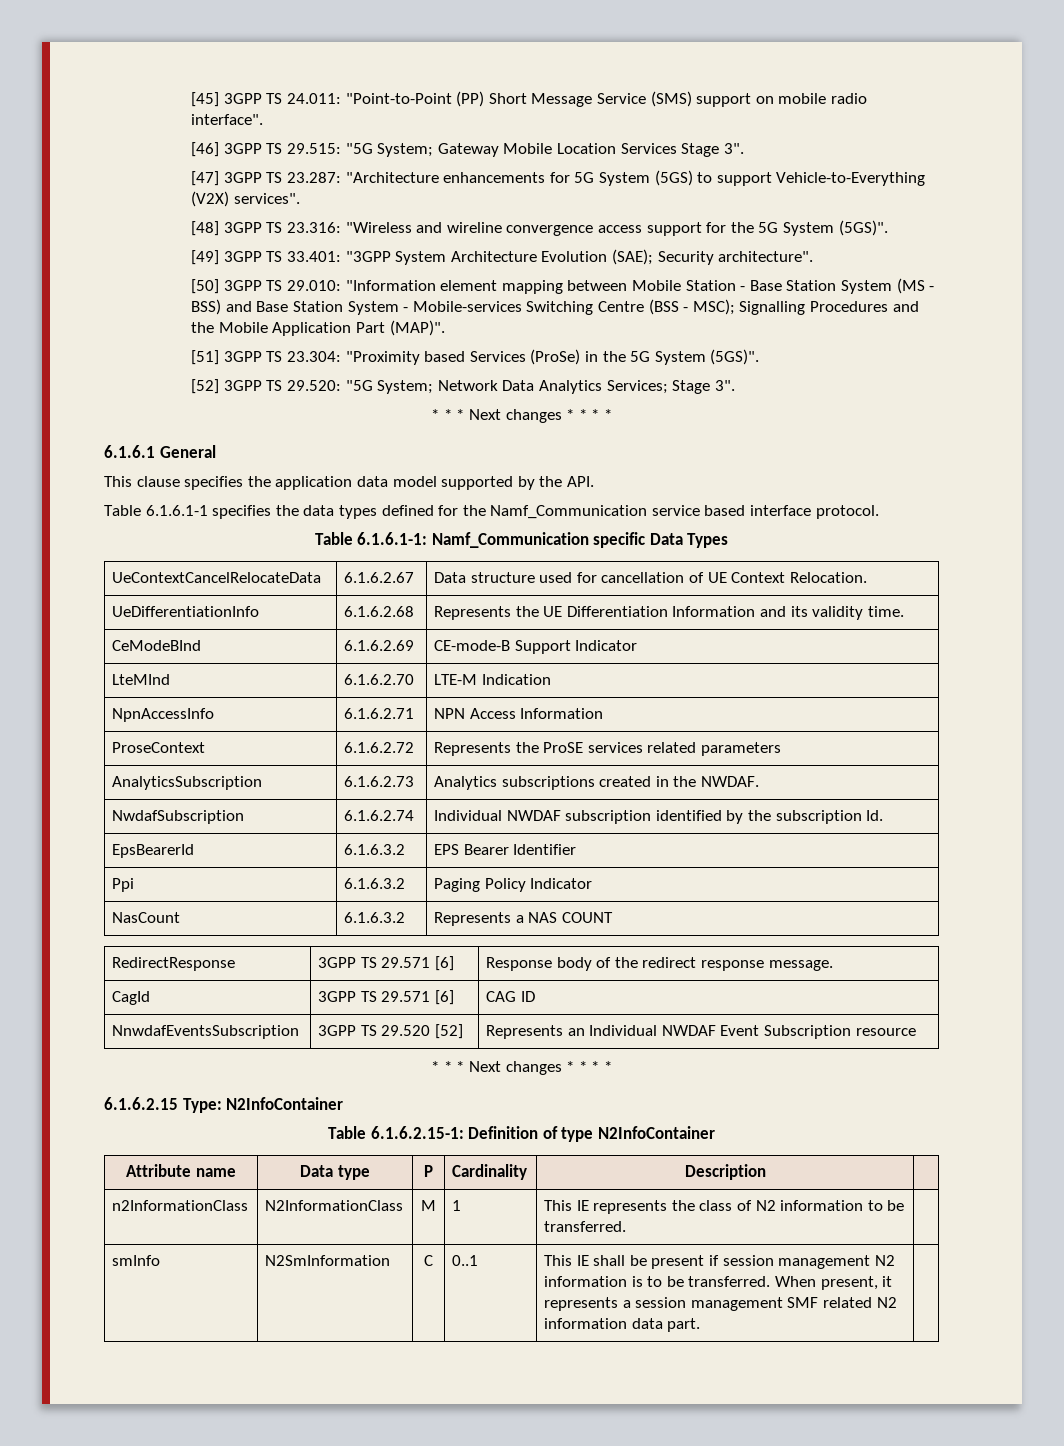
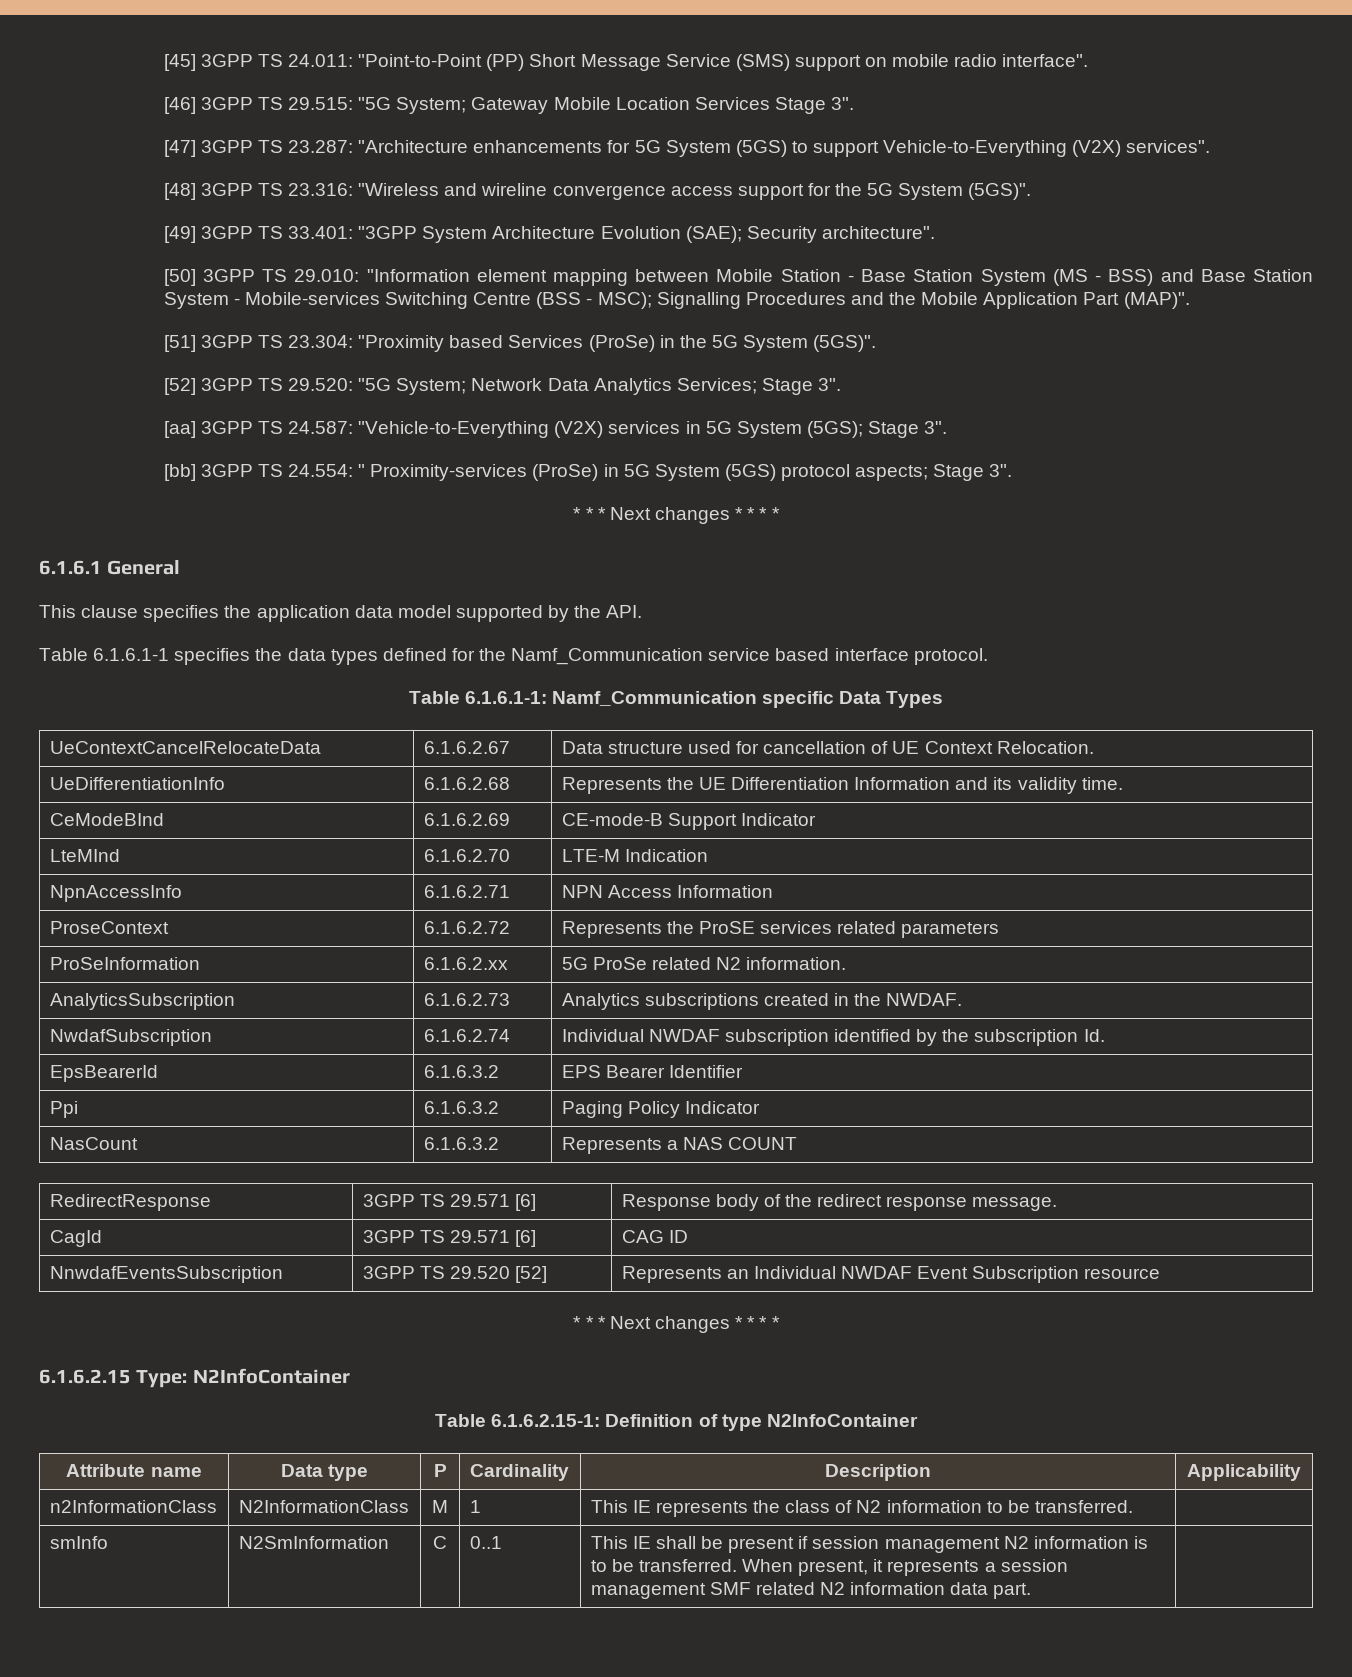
(735, 385) none -> [163,421,948,438] [163,464,1013,481] // [aa] 3GPP TS 24.587: "Vehicle-to-Everything (V2X) services in 5G System (5GS); Stage 3". // [bb] 3GPP TS 24.554: " Proximity-services (ProSe) in 5G System (5GS) protocol aspects; Stage 3".
(781, 749) none -> [49,957,200,970] [423,957,508,970] [561,957,847,970] // ProSeInformation | 6.1.6.2.xx | 5G ProSe related N2 information.
(766, 1172) none -> [1187,1464,1301,1481] Applicability

